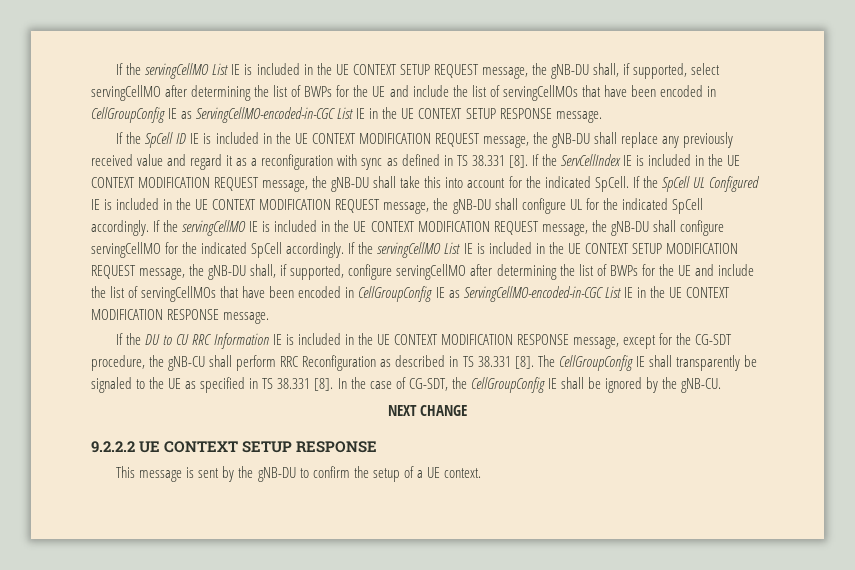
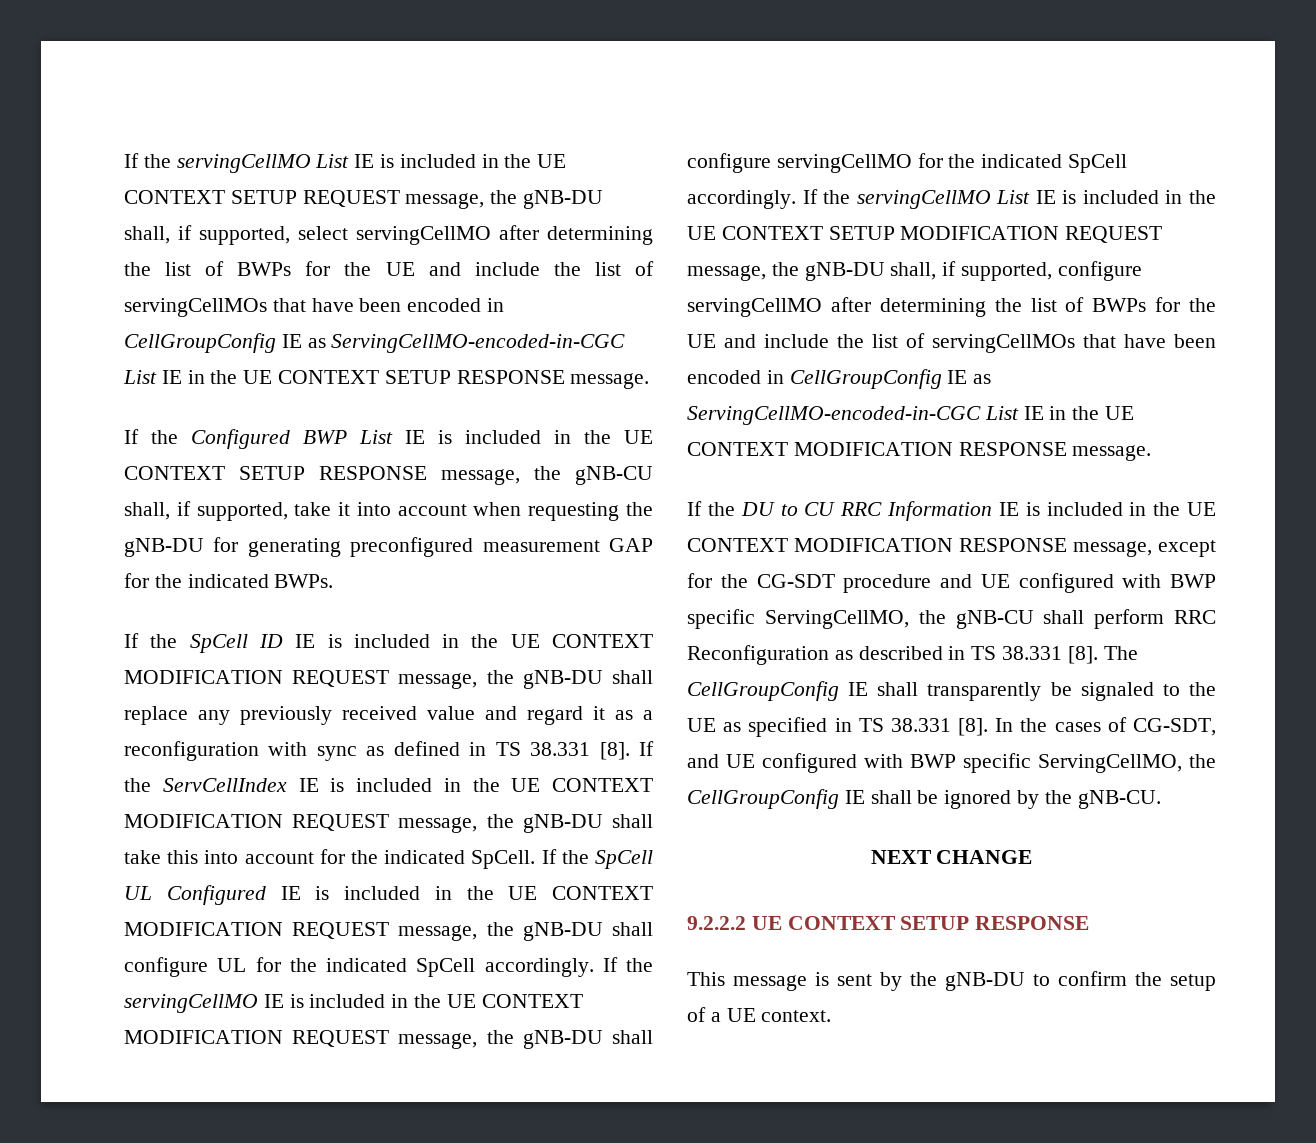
(602, 117) none -> [124,429,653,449] [124,466,653,485] [124,501,653,521] [124,537,653,557] [124,573,334,588] // If the Configured BWP List IE is included in the UE CONTEXT SETUP RESPONSE message, the gNB-CU shall, if supported, take it into account when requesting the gNB-DU for generating preconfigured measurement GAP for the indicated BWPs.
[91,355,145,371] procedure, -> [843,573,1216,593] [687,609,909,629] procedure and UE configured with BWP specific ServingCellMO,
[369,381,392,389] case -> [1054,722,1101,732] cases
(448, 384) none -> [687,753,1182,773] and UE configured with BWP specific ServingCellMO,

